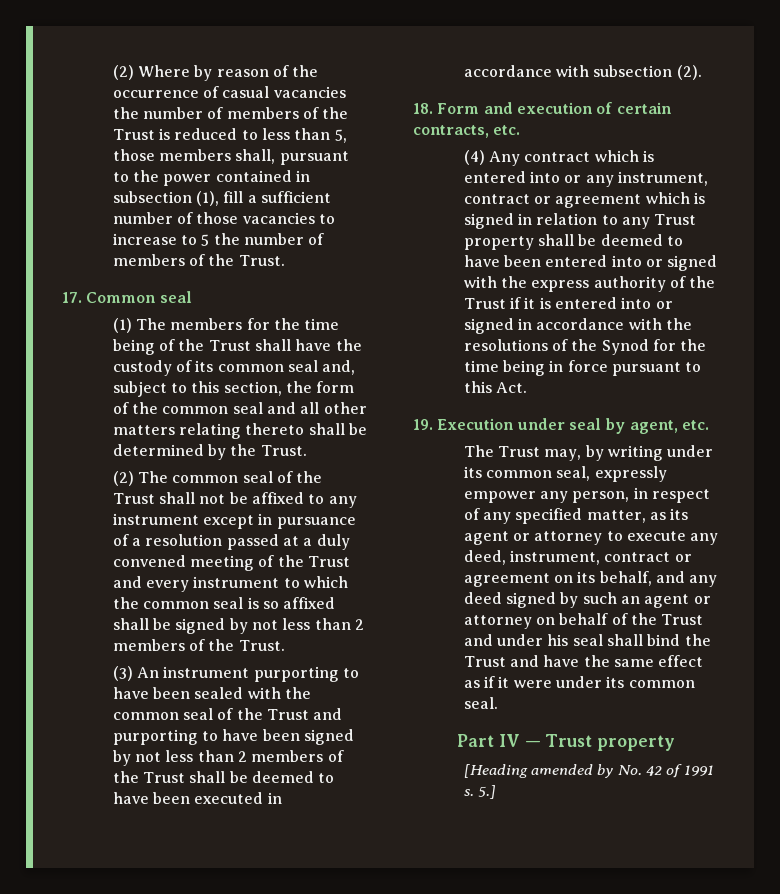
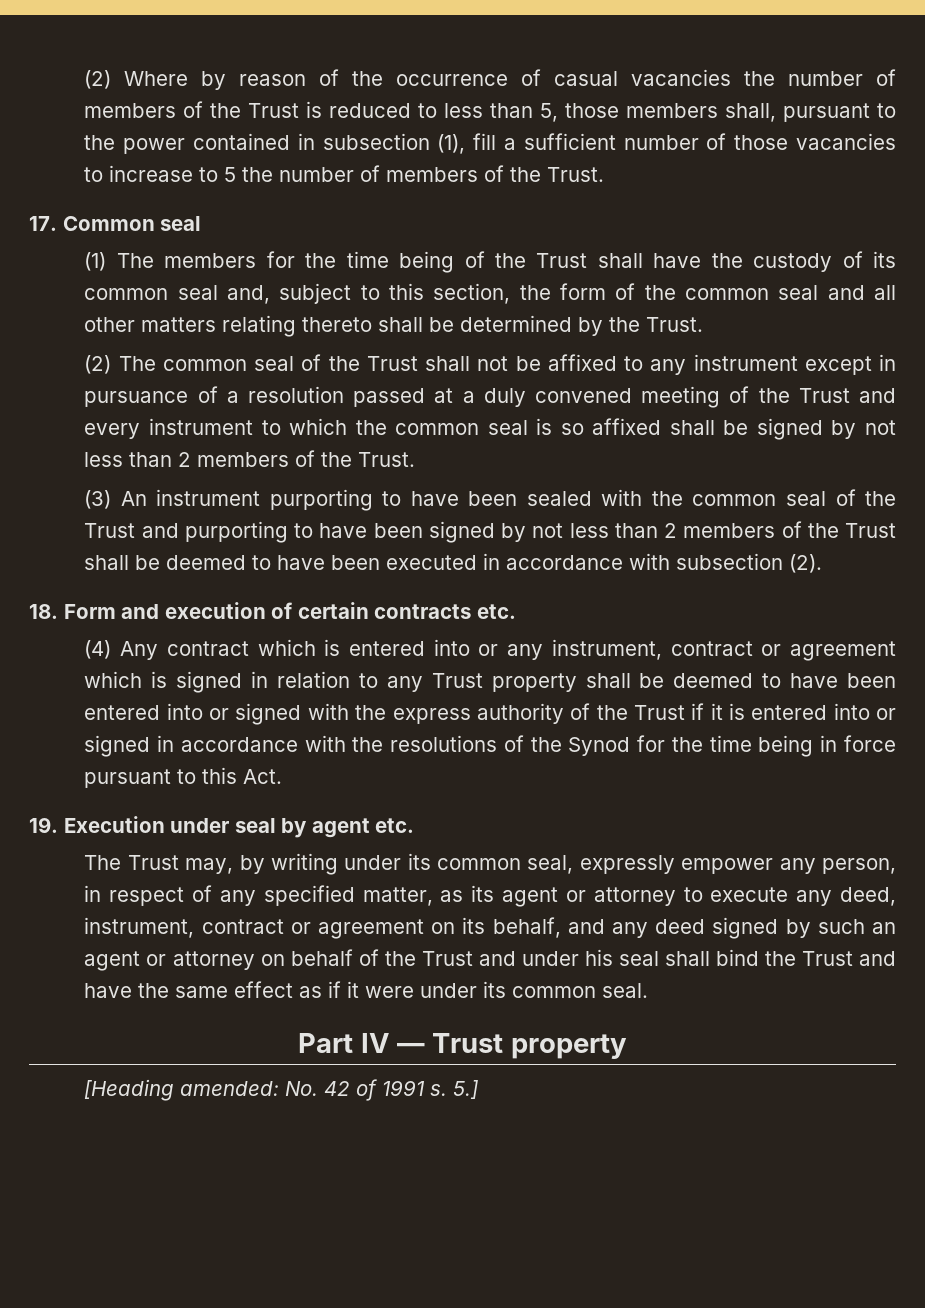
[413,125,489,138] contracts, -> [374,604,472,619] contracts
[629,420,678,434] agent, -> [311,818,370,838] agent
[531,764,614,778] amended by -> [180,1081,280,1096] amended:

